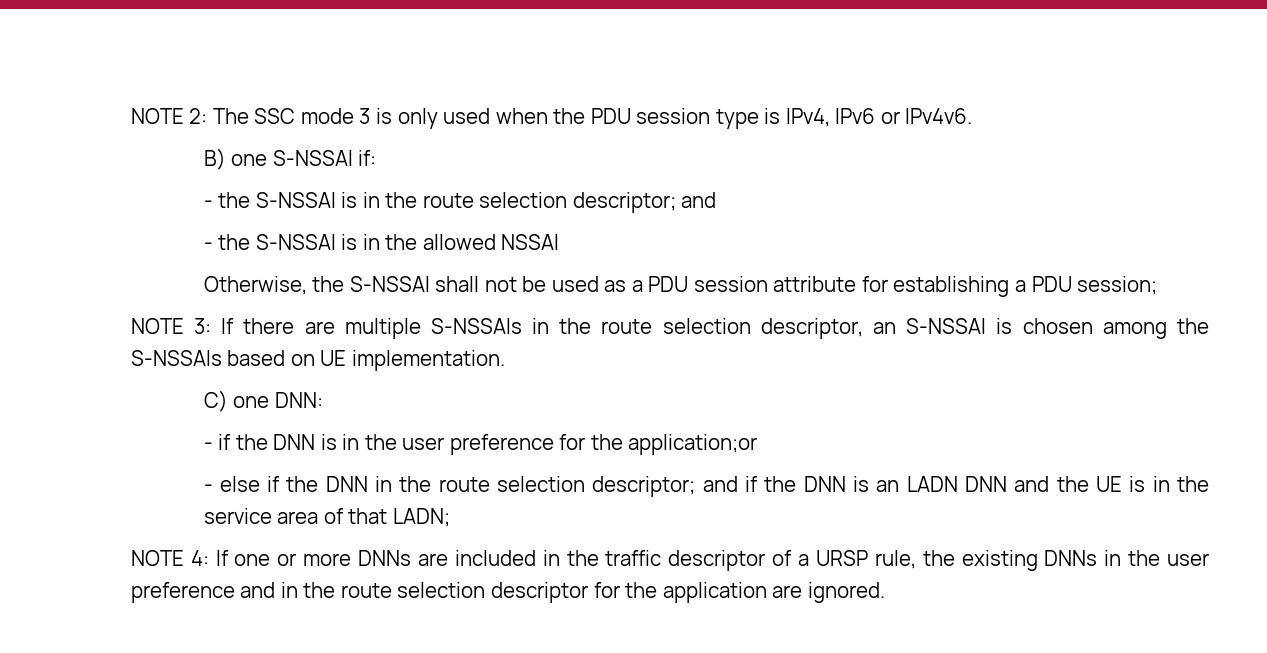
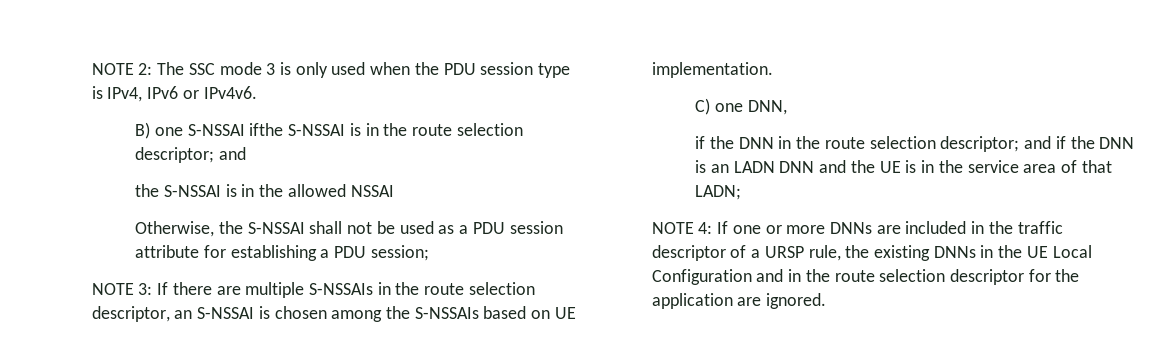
[358,150,377,166] [203,192,251,208] if: // - the -> [249,123,284,136] ifthe
[203,242,213,250] - -> (246, 153) none
[274,392,323,408] [203,434,758,455] [203,476,260,492] DNN: // - if the DNN is in the user preference for the application;or // - else -> [747,100,787,115] DNN, //
[1167,553,1210,566] [130,582,235,603] user preference -> [1026,245,1092,258] [651,269,752,285] UE Local Configuration

